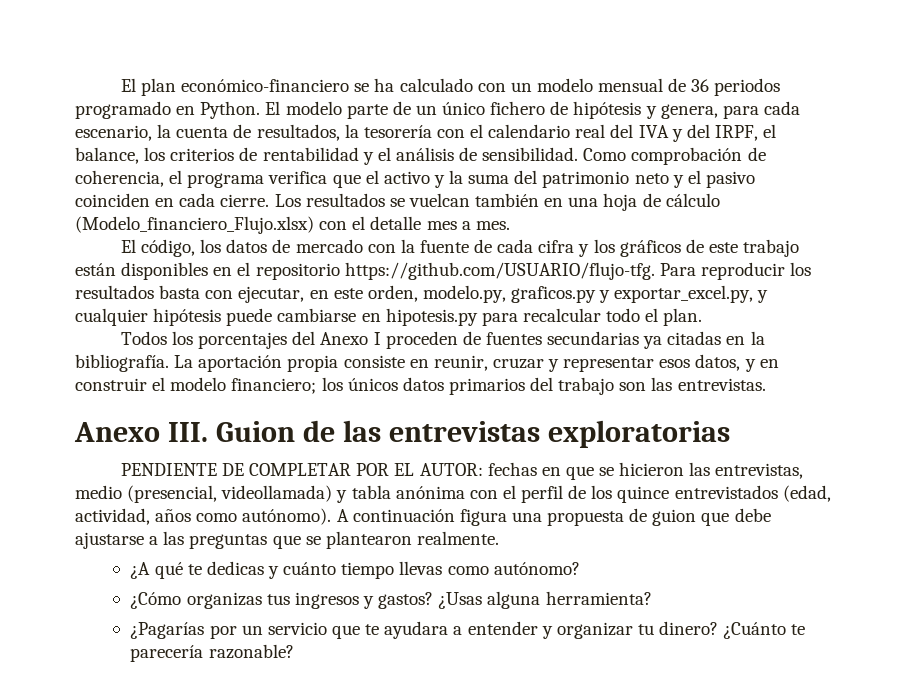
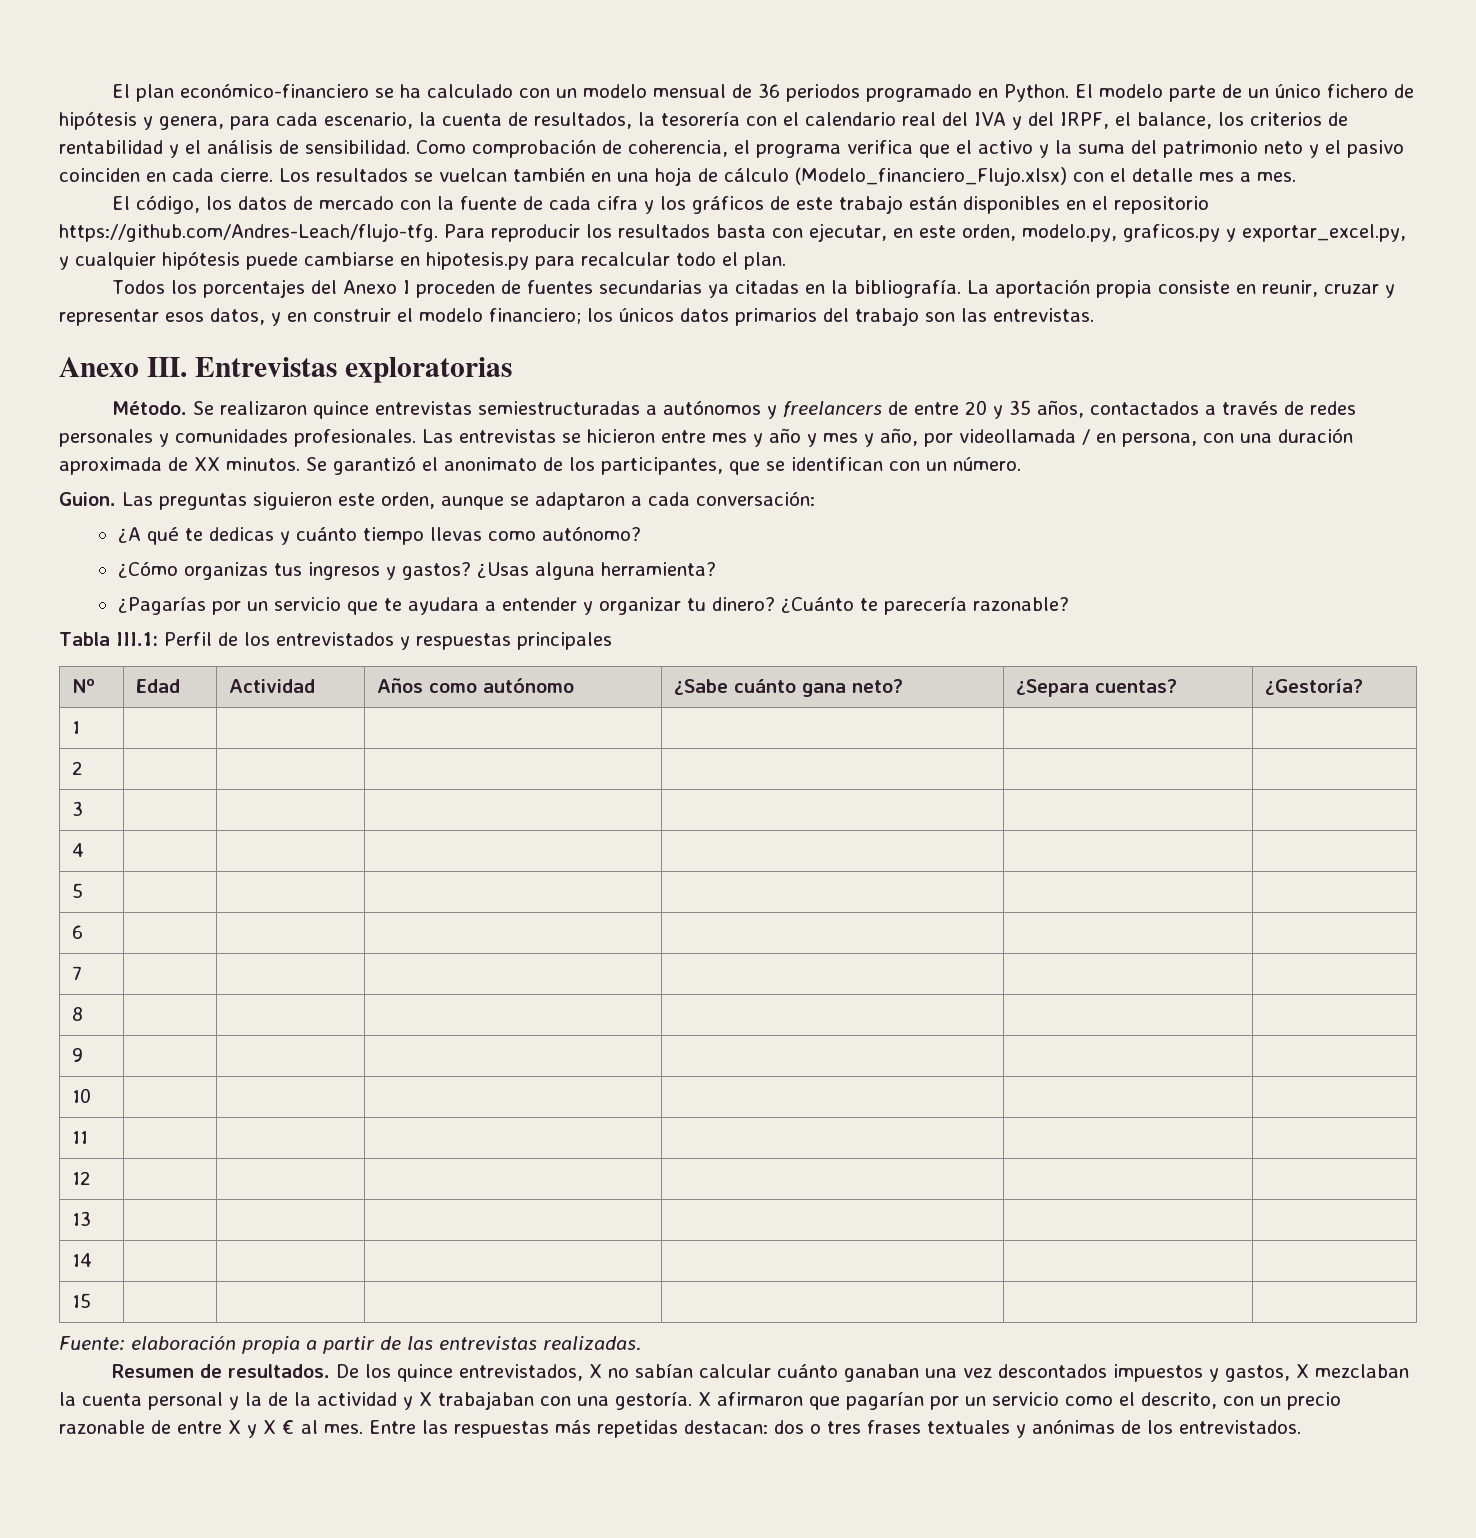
[344,262,655,280] https://github.com/USUARIO/flujo-tfg. -> [59,223,438,242] https://github.com/Andres-Leach/flujo-tfg.
[215,420,730,448] [120,462,804,480] [75,485,831,503] [75,508,771,526] [75,531,499,549] Guion de las entrevistas exploratorias // PENDIENTE DE COMPLETAR POR EL AUTOR: fechas en que se hicieron las entrevistas, medio (presencial, videollamada) y tabla anónima con el perfil de los quince entrevistados (edad, actividad, años como autónomo). A continuación figura una propuesta de guion que debe ajustarse a las preguntas que se plantearon realmente. -> [194,357,512,383] [112,400,1357,419] [59,428,1353,447] [59,456,1021,475] [59,491,815,510] Entrevistas exploratorias // Método. Se realizaron quince entrevistas semiestructuradas a autónomos y freelancers de entre 20 y 35 años, contactados a través de redes personales y comunidades profesionales. Las entrevistas se hicieron entre mes y año y mes y año, por videollamada / en persona, con una duración aproximada de XX minutos. Se garantizó el anonimato de los participantes, que se identifican con un número. // Guion. Las preguntas siguieron este orden, aunque se adaptaron a cada conversación:
(294, 651) none -> [59,632,612,650] [71,678,95,693] [135,679,180,693] [228,679,315,693] [376,678,574,693] [673,678,903,697] [1015,679,1177,697] [1264,678,1363,695] [71,721,80,734] [71,761,83,775] [71,801,83,816] [71,843,84,857] [71,883,83,898] [71,925,83,939] [71,966,82,980] [71,1007,83,1021] [71,1048,83,1062] [71,1088,91,1103] [71,1131,88,1144] [71,1171,91,1185] [71,1211,91,1226] [71,1253,92,1267] [71,1293,91,1308] [59,1336,641,1354] [112,1363,1410,1382] [59,1391,1341,1410] [59,1419,1301,1438] // Tabla III.1: Perfil de los entrevistados y respuestas principales // Nº | Edad | Actividad | Años como autónomo | ¿Sabe cuánto gana neto? | ¿Separa cuentas? | ¿Gestoría? // 1 | | | | | | // 2 | | | | | | // 3 | | | | | | // 4 | | | | | | // 5 | | | | | | // 6 | | | | | | // 7 | | | | | | // 8 | | | | | | // 9 | | | | | | // 10 | | | | | | // 11 | | | | | | // 12 | | | | | | // 13 | | | | | | // 14 | | | | | | // 15 | | | | | | // Fuente: elaboración propia a partir de las entrevistas realizadas. // Resumen de resultados. De los quince entrevistados, X no sabían calcular cuánto ganaban una vez descontados impuestos y gastos, X mezclaban la cuenta personal y la de la actividad y X trabajaban con una gestoría. X afirmaron que pagarían por un servicio como el descrito, con un precio razonable de entre X y X € al mes. Entre las respuestas más repetidas destacan: dos o tres frases textuales y anónimas de los entrevistados.

